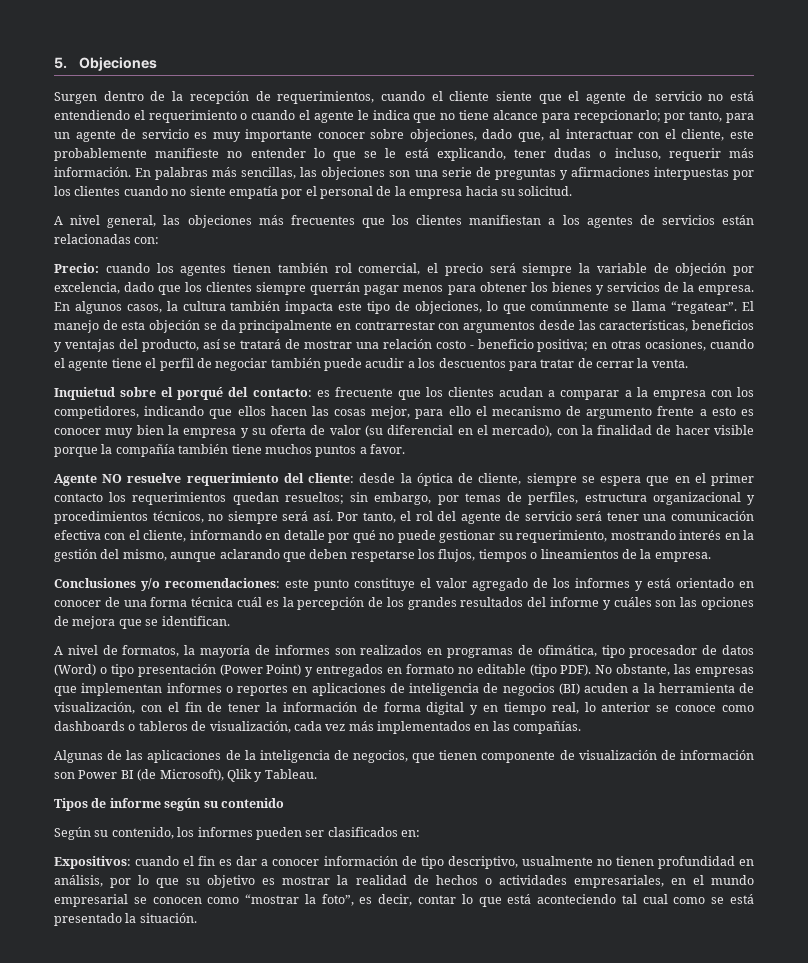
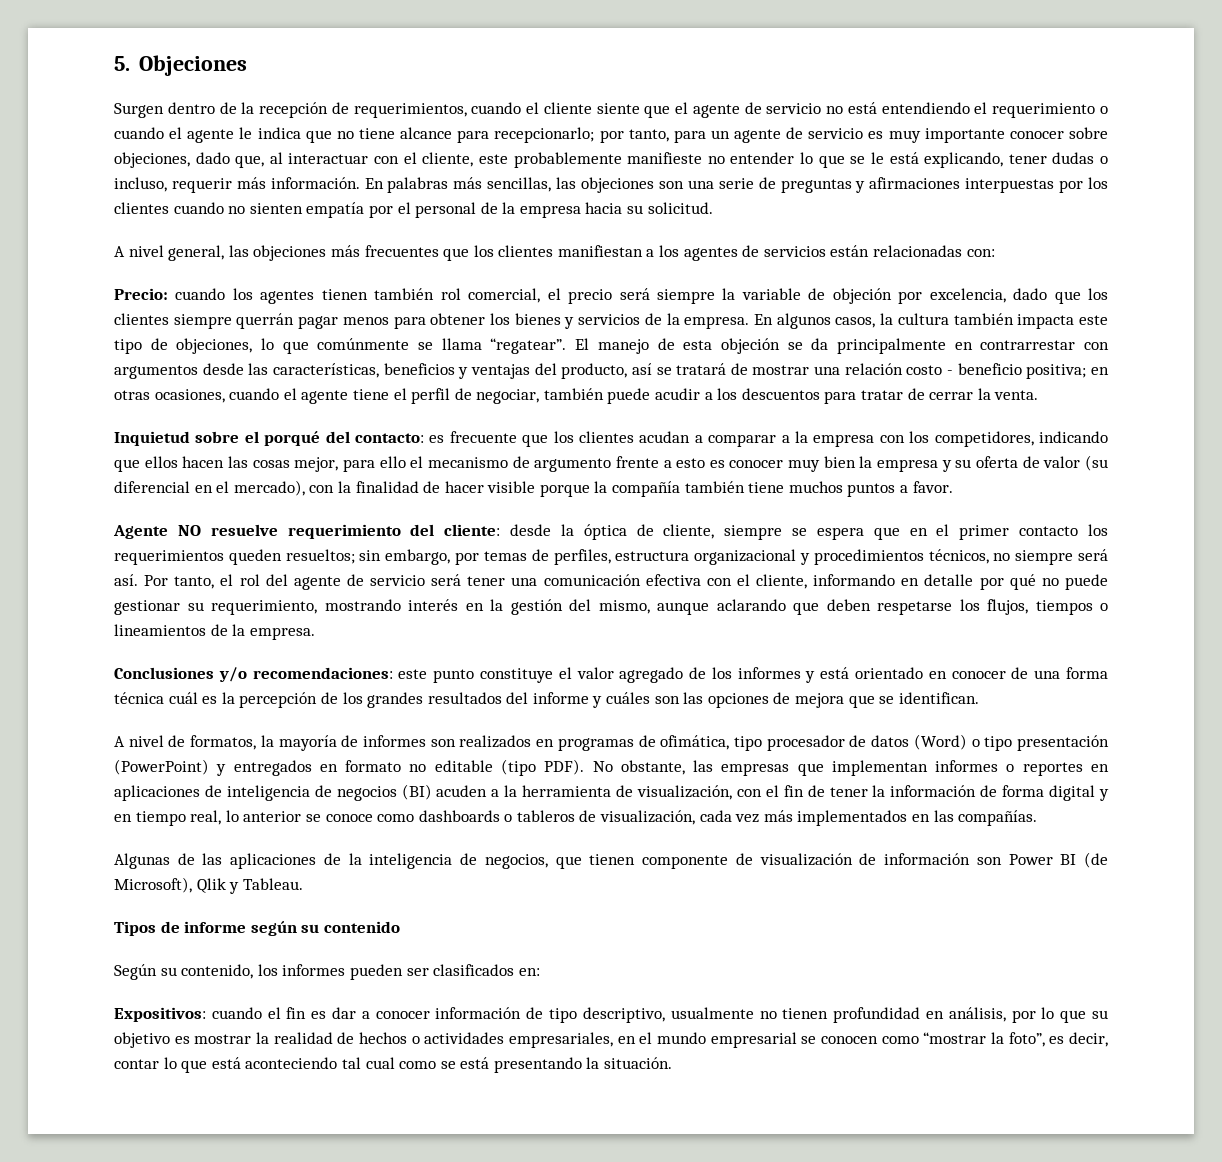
[189,186,226,196] siente -> [249,203,303,214] sienten
[215,358,268,371] negociar -> [476,389,540,404] negociar,
[232,492,279,505] quedan -> [228,549,282,565] queden
[219,664,302,676] (Power Point) -> [114,759,209,775] (PowerPoint)
[54,913,122,926] presentado -> [493,1057,582,1073] presentando

